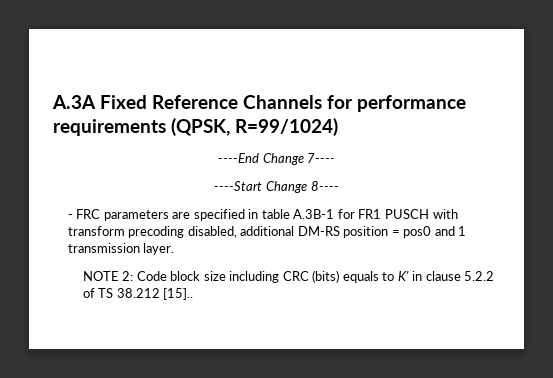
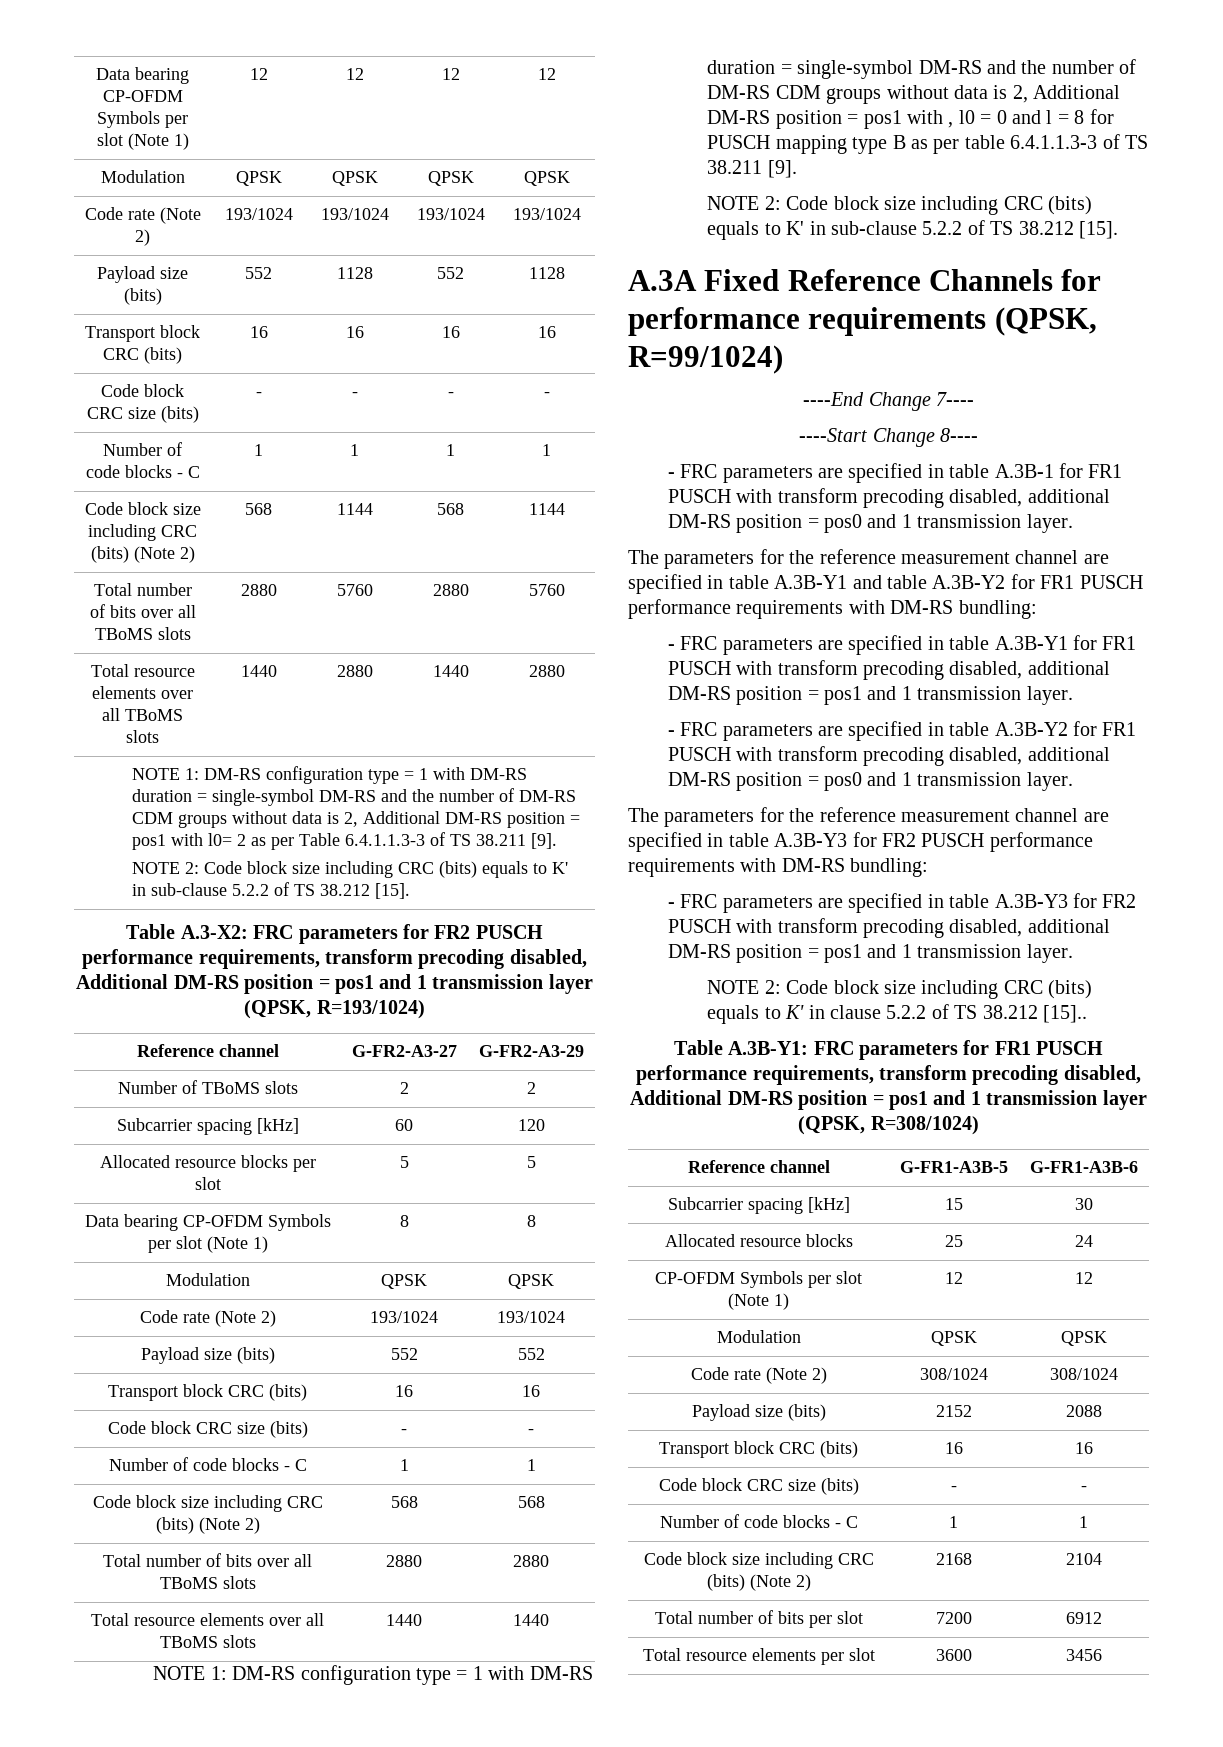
(52, 102) none -> [96,67,189,84] [102,90,183,102] [97,111,188,128] [96,133,189,150] [249,68,268,80] [345,68,364,80] [441,68,460,80] [537,68,556,80] [100,170,185,183] [235,171,282,186] [331,171,378,186] [427,171,474,186] [523,171,570,186] [84,207,201,224] [135,229,150,246] [224,208,293,220] [320,208,389,220] [416,208,485,220] [512,208,581,220] [97,266,188,283] [123,288,162,305] [245,267,272,279] [336,267,373,279] [437,267,464,279] [528,267,565,279] [85,325,200,342] [103,347,182,364] [249,326,268,338] [345,326,364,338] [441,326,460,338] [537,326,556,338] [101,384,184,397] [86,406,199,423] [255,392,262,397] [351,392,358,397] [447,392,454,397] [543,392,550,397] [103,442,182,456] [85,465,200,478] [254,444,263,456] [350,444,359,456] [446,444,455,456] [542,444,551,456] [84,502,201,515] [88,524,197,541] [90,546,195,563] [245,503,272,515] [336,503,373,515] [437,503,464,515] [528,503,565,515] [93,583,192,596] [89,604,196,618] [94,627,191,640] [240,584,277,596] [336,584,373,596] [432,584,469,596] [528,584,565,596] [90,664,195,677] [92,686,193,699] [102,708,183,721] [126,730,159,743] [240,665,277,677] [336,665,373,677] [432,665,469,677] [528,665,565,677] [132,766,528,784] [132,788,577,806] [132,811,581,828] [132,832,558,850] [132,861,569,878] [132,882,411,899] [126,924,543,944] [82,949,587,969] [76,974,593,994] [244,1000,425,1019] [136,1044,279,1057] [351,1045,457,1057] [478,1045,584,1057] [117,1080,298,1094] [399,1082,409,1094] [526,1082,536,1094] [116,1118,299,1135] [395,1119,413,1131] [517,1119,545,1131] [99,1155,316,1172] [194,1177,221,1190] [399,1156,409,1168] [526,1156,536,1168] [84,1214,331,1231] [147,1236,268,1253] [399,1215,409,1227] [526,1215,536,1227] [165,1273,250,1286] [381,1274,427,1289] [508,1274,554,1289] [139,1310,276,1327] [370,1311,438,1323] [497,1311,565,1323] [140,1347,275,1364] [390,1348,418,1360] [517,1348,545,1360] [108,1384,307,1401] [395,1385,413,1397] [522,1385,540,1397] [107,1421,308,1438] [401,1429,407,1434] [528,1429,534,1434] [108,1457,307,1471] [399,1459,409,1471] [526,1459,536,1471] [92,1495,323,1512] [155,1517,260,1534] [390,1496,418,1508] [517,1496,545,1508] [103,1553,312,1567] [159,1576,256,1589] [386,1555,422,1567] [513,1555,549,1567] [91,1613,324,1626] [159,1635,256,1648] [386,1614,422,1626] [513,1614,549,1626] [153,1665,593,1685] [707,59,1137,79] [707,85,1121,104] [707,109,1114,129] [707,134,1149,154] [707,160,797,178] [707,196,1093,215] [707,220,1119,240] Data bearing CP-OFDM Symbols per slot (Note 1) | 12 | 12 | 12 | 12 // Modulation | QPSK | QPSK | QPSK | QPSK // Code rate (Note 2) | 193/1024 | 193/1024 | 193/1024 | 193/1024 // Payload size (bits) | 552 | 1128 | 552 | 1128 // Transport block CRC (bits) | 16 | 16 | 16 | 16 // Code block CRC size (bits) | - | - | - | - // Number of code blocks - C | 1 | 1 | 1 | 1 // Code block size including CRC (bits) (Note 2) | 568 | 1144 | 568 | 1144 // Total number of bits over all TBoMS slots | 2880 | 5760 | 2880 | 5760 // Total resource elements over all TBoMS slots | 1440 | 2880 | 1440 | 2880 // NOTE 1: DM-RS configuration type = 1 with DM-RS duration = single-symbol DM-RS and the number of DM-RS CDM groups without data is 2, Additional DM-RS position = pos1 with l0= 2 as per Table 6.4.1.1.3-3 of TS 38.211 [9]. // NOTE 2: Code block size including CRC (bits) equals to K' in sub-clause 5.2.2 of TS 38.212 [15]. // Table A.3-X2: FRC parameters for FR2 PUSCH performance requirements, transform precoding disabled, Additional DM-RS position = pos1 and 1 transmission layer (QPSK, R=193/1024) // Reference channel | G-FR2-A3-27 | G-FR2-A3-29 // Number of TBoMS slots | 2 | 2 // Subcarrier spacing [kHz] | 60 | 120 // Allocated resource blocks per slot | 5 | 5 // Data bearing CP-OFDM Symbols per slot (Note 1) | 8 | 8 // Modulation | QPSK | QPSK // Code rate (Note 2) | 193/1024 | 193/1024 // Payload size (bits) | 552 | 552 // Transport block CRC (bits) | 16 | 16 // Code block CRC size (bits) | - | - // Number of code blocks - C | 1 | 1 // Code block size including CRC (bits) (Note 2) | 568 | 568 // Total number of bits over all TBoMS slots | 2880 | 2880 // Total resource elements over all TBoMS slots | 1440 | 1440 // NOTE 1: DM-RS configuration type = 1 with DM-RS duration = single-symbol DM-RS and the number of DM-RS CDM groups without data is 2, Additional DM-RS position = pos1 with , l0 = 0 and l = 8 for PUSCH mapping type B as per table 6.4.1.1.3-3 of TS 38.211 [9]. // NOTE 2: Code block size including CRC (bits) equals to K' in sub-clause 5.2.2 of TS 38.212 [15]. //
(175, 249) none -> [628,549,1109,569] [628,574,1143,594] [628,599,1037,619] [667,635,1137,655] [667,660,1110,680] [667,686,1073,705] [667,721,1137,741] [667,746,1110,766] [667,772,1073,791] [628,807,1109,827] [628,832,1093,852] [628,858,929,877] [667,893,1137,913] [667,918,1110,938] [667,944,1073,963] // The parameters for the reference measurement channel are specified in table A.3B-Y1 and table A.3B-Y2 for FR1 PUSCH performance requirements with DM-RS bundling: // - FRC parameters are specified in table A.3B-Y1 for FR1 PUSCH with transform precoding disabled, additional DM-RS position = pos1 and 1 transmission layer. // - FRC parameters are specified in table A.3B-Y2 for FR1 PUSCH with transform precoding disabled, additional DM-RS position = pos0 and 1 transmission layer. // The parameters for the reference measurement channel are specified in table A.3B-Y3 for FR2 PUSCH performance requirements with DM-RS bundling: // - FRC parameters are specified in table A.3B-Y3 for FR2 PUSCH with transform precoding disabled, additional DM-RS position = pos1 and 1 transmission layer.
(194, 294) none -> [673,1040,1104,1060] [636,1065,1141,1085] [630,1090,1147,1110] [798,1116,979,1135] [687,1160,830,1173] [899,1161,1008,1173] [1029,1161,1138,1173] [667,1197,850,1214] [944,1198,963,1210] [1074,1198,1093,1210] [664,1234,853,1247] [944,1235,963,1247] [1074,1235,1093,1247] [655,1271,862,1288] [728,1293,789,1310] [944,1272,963,1284] [1074,1272,1093,1284] [716,1330,801,1343] [930,1331,977,1346] [1060,1331,1107,1346] [690,1367,827,1384] [919,1368,988,1380] [1049,1368,1118,1380] [691,1404,826,1421] [935,1405,972,1417] [1065,1405,1102,1417] [659,1441,858,1458] [944,1442,963,1454] [1074,1442,1093,1454] [658,1478,859,1495] [950,1486,957,1491] [1080,1486,1087,1491] [659,1514,858,1528] [949,1516,958,1528] [1079,1516,1088,1528] [643,1552,874,1569] [706,1574,811,1591] [935,1553,972,1565] [1065,1553,1102,1565] [654,1610,863,1628] [935,1612,972,1624] [1065,1612,1102,1624] [642,1648,875,1665] [935,1649,972,1661] [1065,1649,1102,1661] // Table A.3B-Y1: FRC parameters for FR1 PUSCH performance requirements, transform precoding disabled, Additional DM-RS position = pos1 and 1 transmission layer (QPSK, R=308/1024) // Reference channel | G-FR1-A3B-5 | G-FR1-A3B-6 // Subcarrier spacing [kHz] | 15 | 30 // Allocated resource blocks | 25 | 24 // CP-OFDM Symbols per slot (Note 1) | 12 | 12 // Modulation | QPSK | QPSK // Code rate (Note 2) | 308/1024 | 308/1024 // Payload size (bits) | 2152 | 2088 // Transport block CRC (bits) | 16 | 16 // Code block CRC size (bits) | - | - // Number of code blocks - C | 1 | 1 // Code block size including CRC (bits) (Note 2) | 2168 | 2104 // Total number of bits per slot | 7200 | 6912 // Total resource elements per slot | 3600 | 3456

